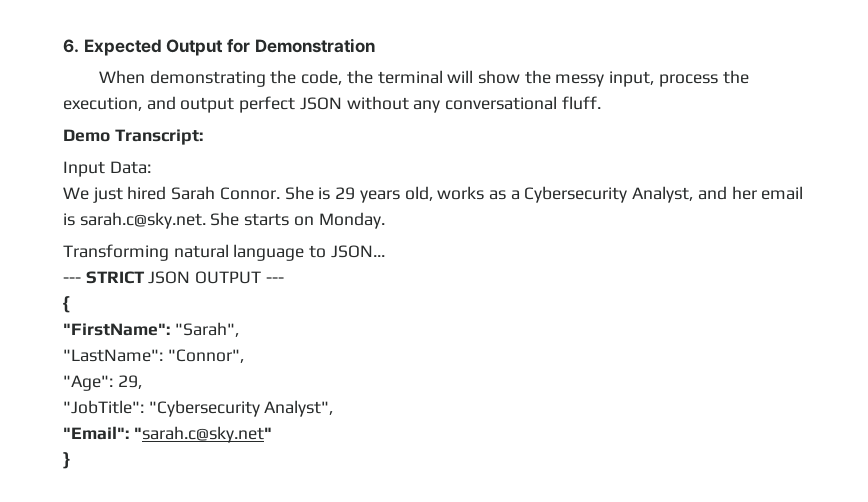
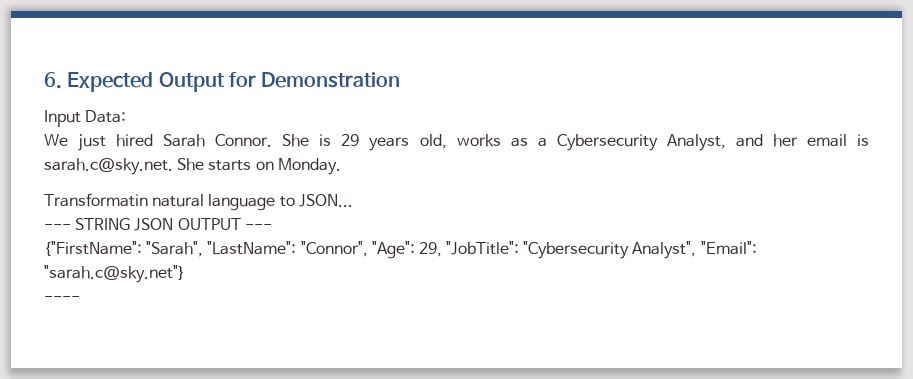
[98,70,749,87] [63,96,601,113] [63,129,203,145] // When demonstrating the code, the terminal will show the messy input, process the execution, and output perfect JSON without any conversational fluff. // Demo Transcript: -> (401, 80) none
[63,244,169,261] Transforming -> [44,193,148,207] Transformatin
[85,271,145,284] STRICT -> [75,218,131,230] STRING
[63,296,70,313] [63,323,170,336] { // "FirstName": -> [44,241,142,256] {"FirstName":
(239, 329) // -> (204, 249) none
(244, 356) // -> (368, 249) none
(142, 382) // -> (442, 249) none
[63,426,272,443] [63,452,70,469] // "Email": "sarah.c@sky.net" // } -> [700,241,757,255] [44,265,185,283] [44,296,80,302] "Email": "sarah.c@sky.net"} // ----

